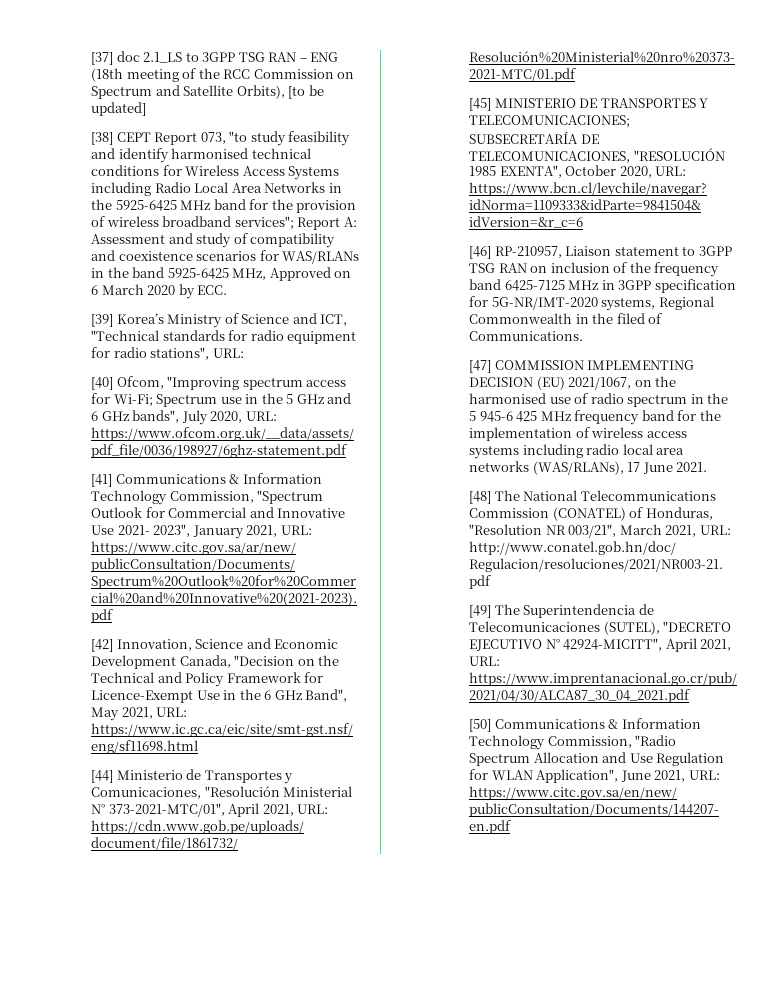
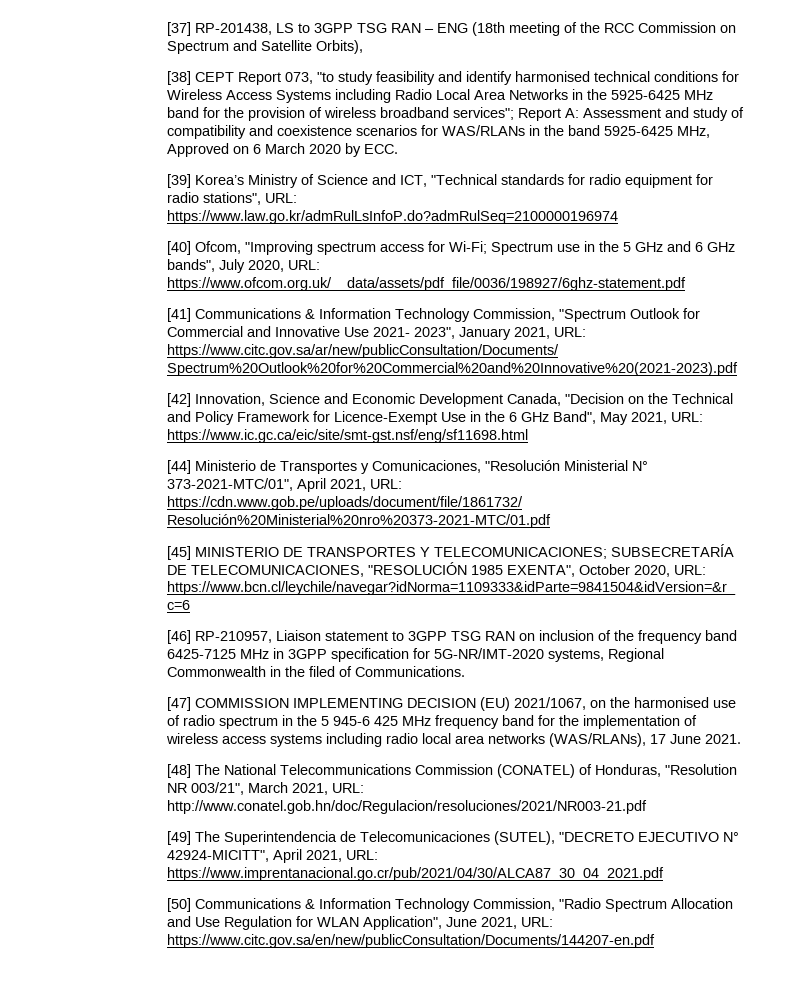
[116,51,183,63] doc 2.1_LS -> [194,23,294,35] RP-201438, LS
[288,85,324,99] [91,102,147,116] [to be updated] -> (363, 47) none
(244, 353) none -> [166,210,618,224] https://www.law.go.kr/admRulLsInfoP.do?admRulSeq=2100000196974

